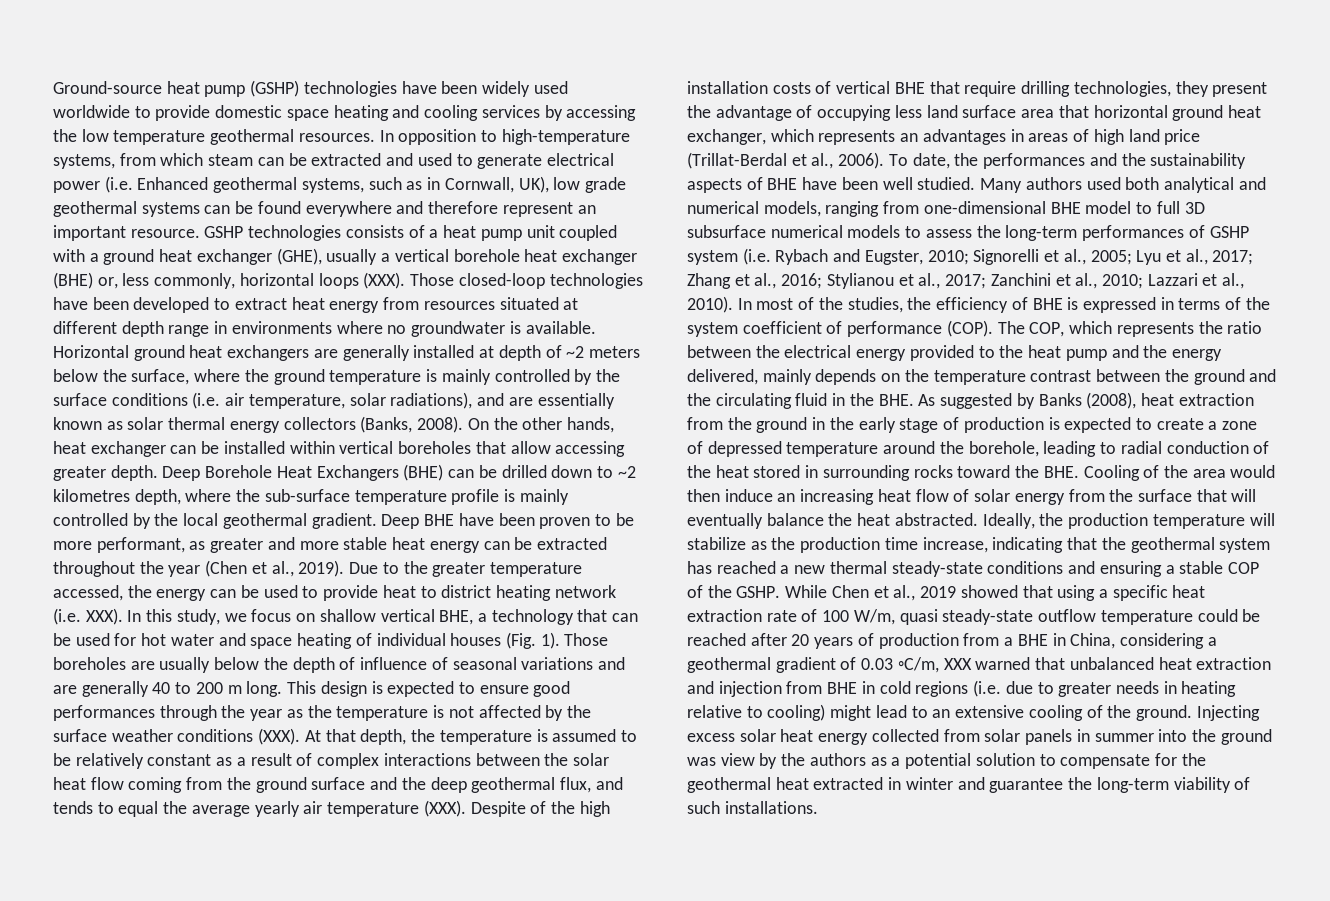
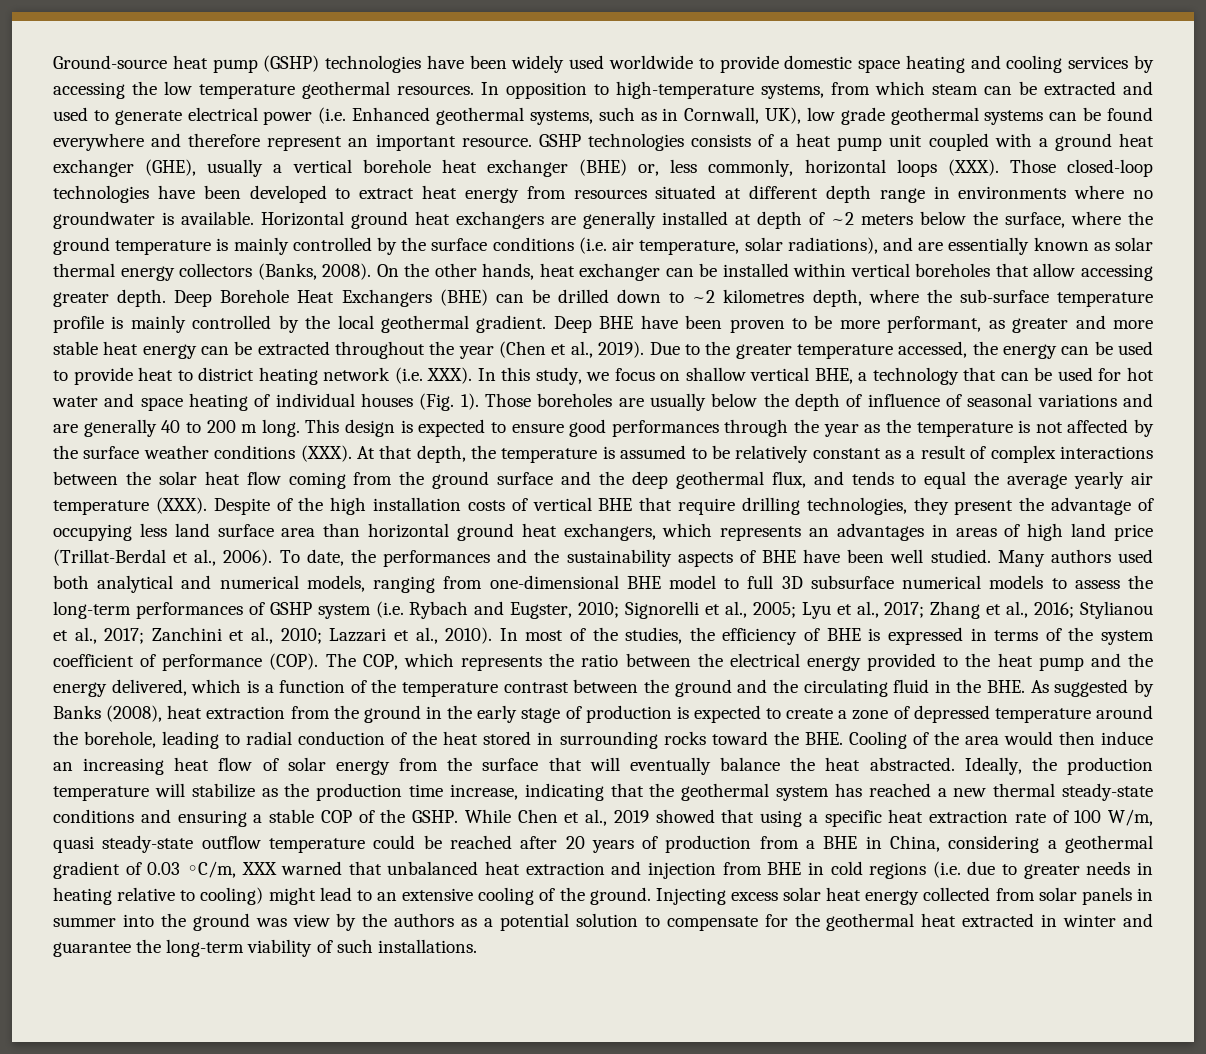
[1058,105,1089,118] that -> [323,523,361,537] than
[687,129,766,145] exchanger, -> [563,523,656,541] exchangers,
[762,369,901,385] mainly depends on -> [191,679,367,693] which is a function of

